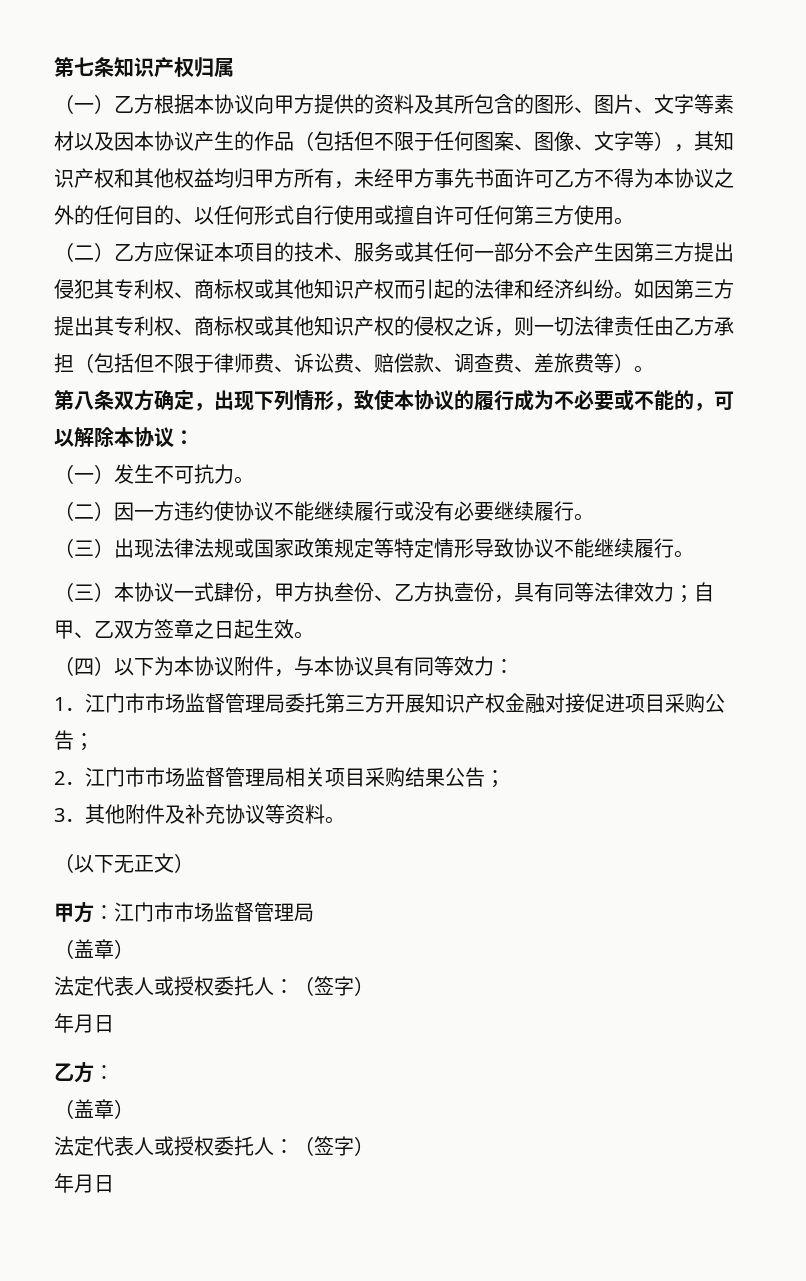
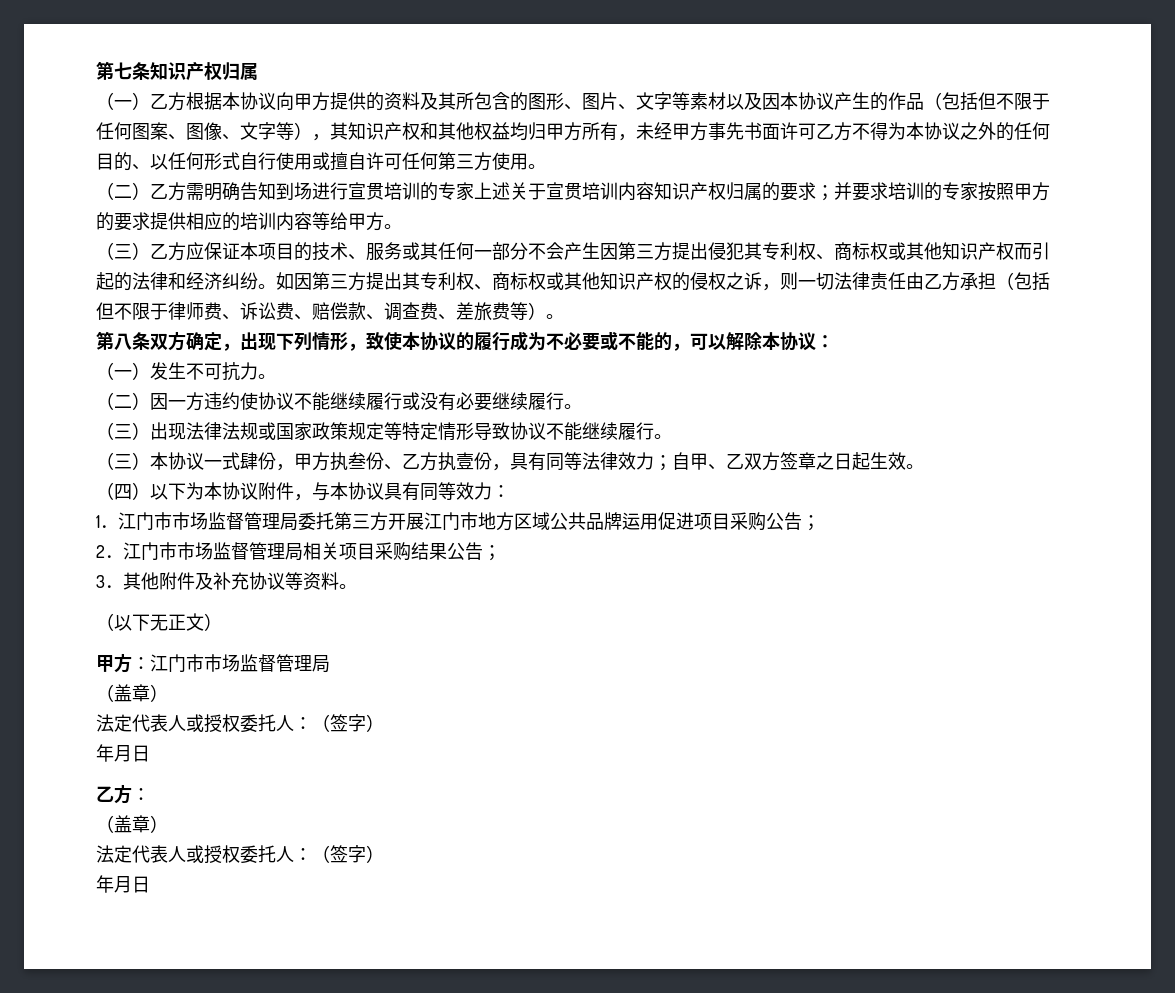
[54,242,94,262] // （二 -> [96,182,1050,201] [96,212,402,231] [96,242,132,260] // （二）乙方需明确告知到场进行宣贯培训的专家上述关于宣贯培训内容知识产权归属的要求；并要求培训的专家按照甲方的要求提供相应的培训内容等给甲方。 // （三
[425,693,585,713] 知识产权金融对接 -> [424,512,658,531] 江门市地方区域公共品牌运用

